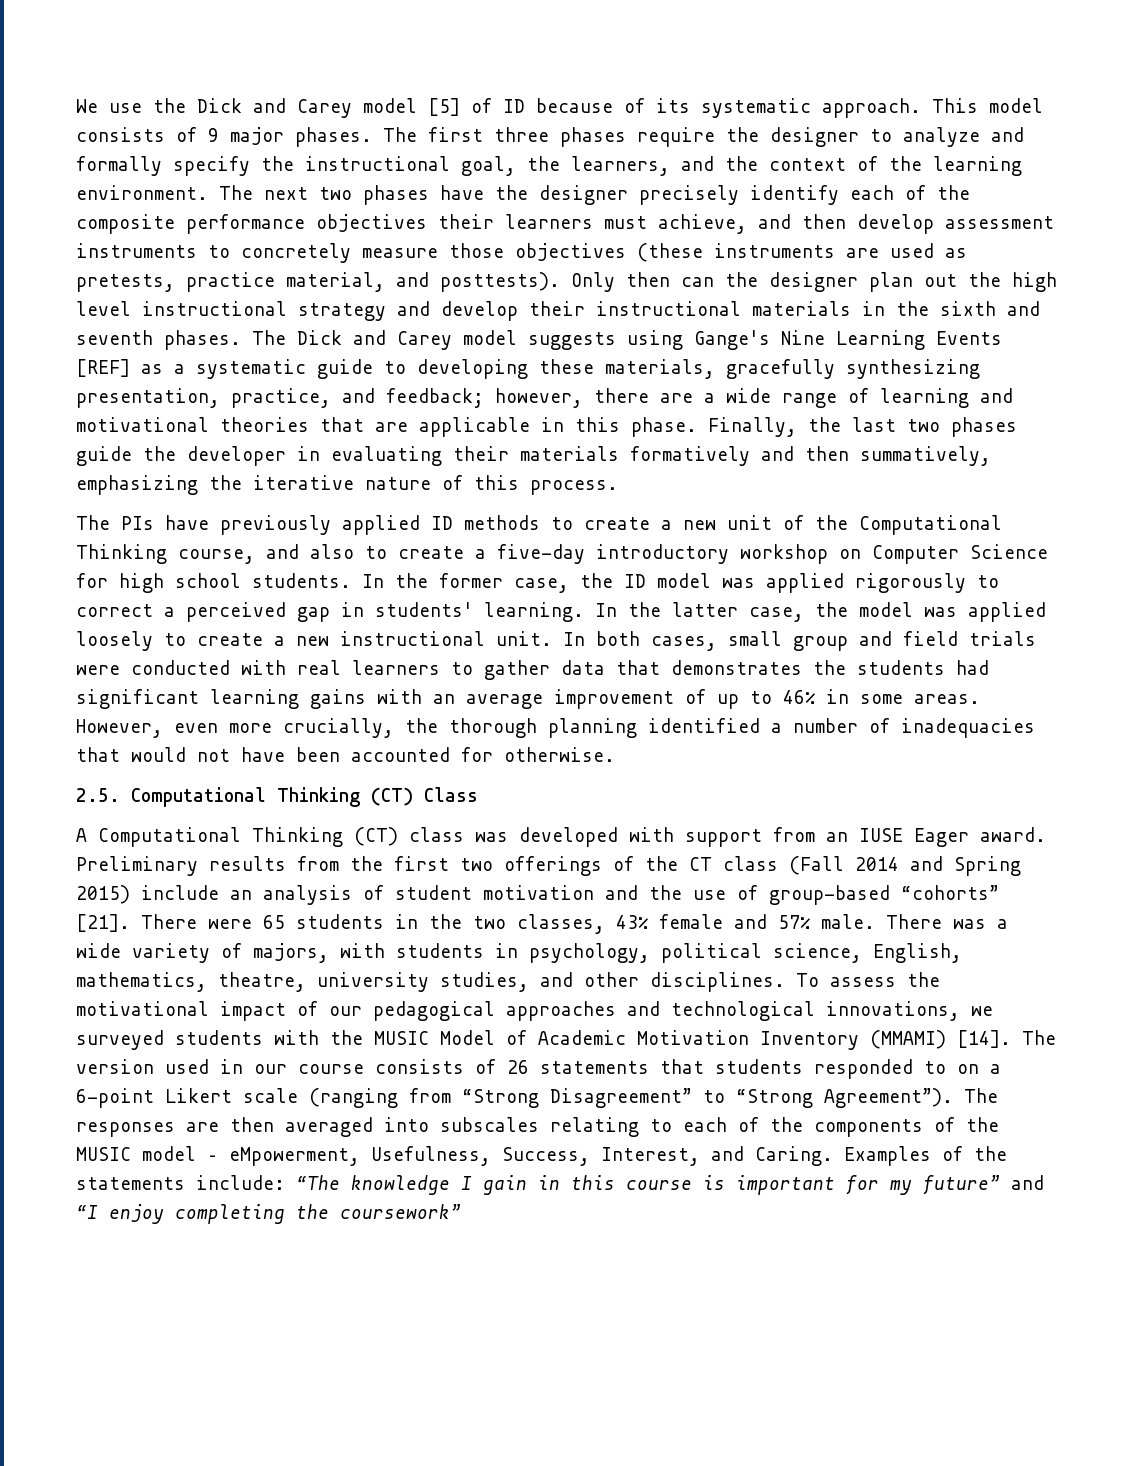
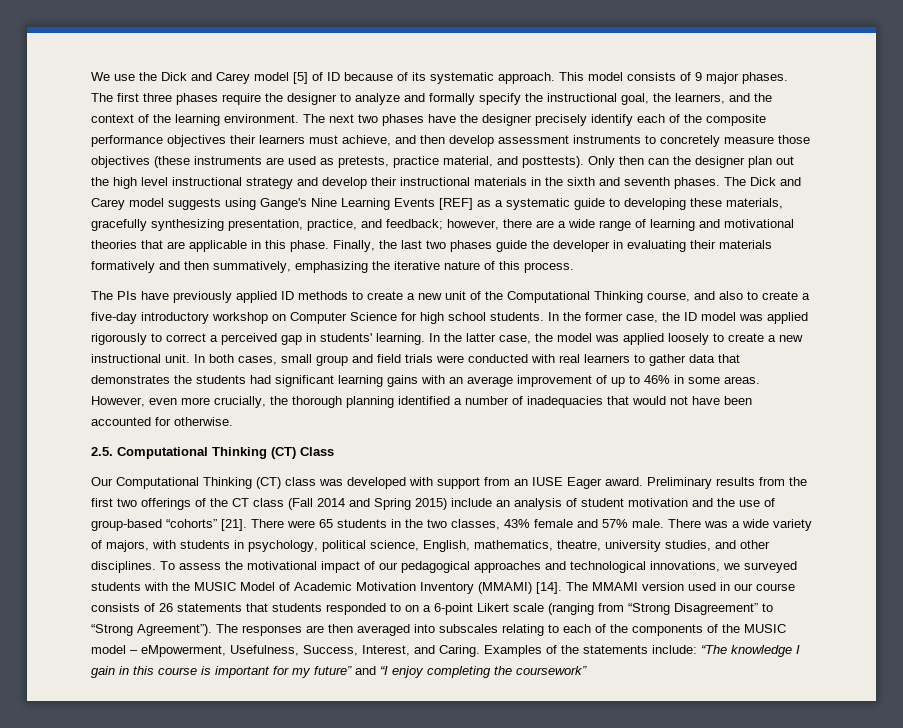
[76,828,87,842] A -> [91,477,113,486] Our
(1056, 1037) none -> [592,582,638,591] MMAMI

